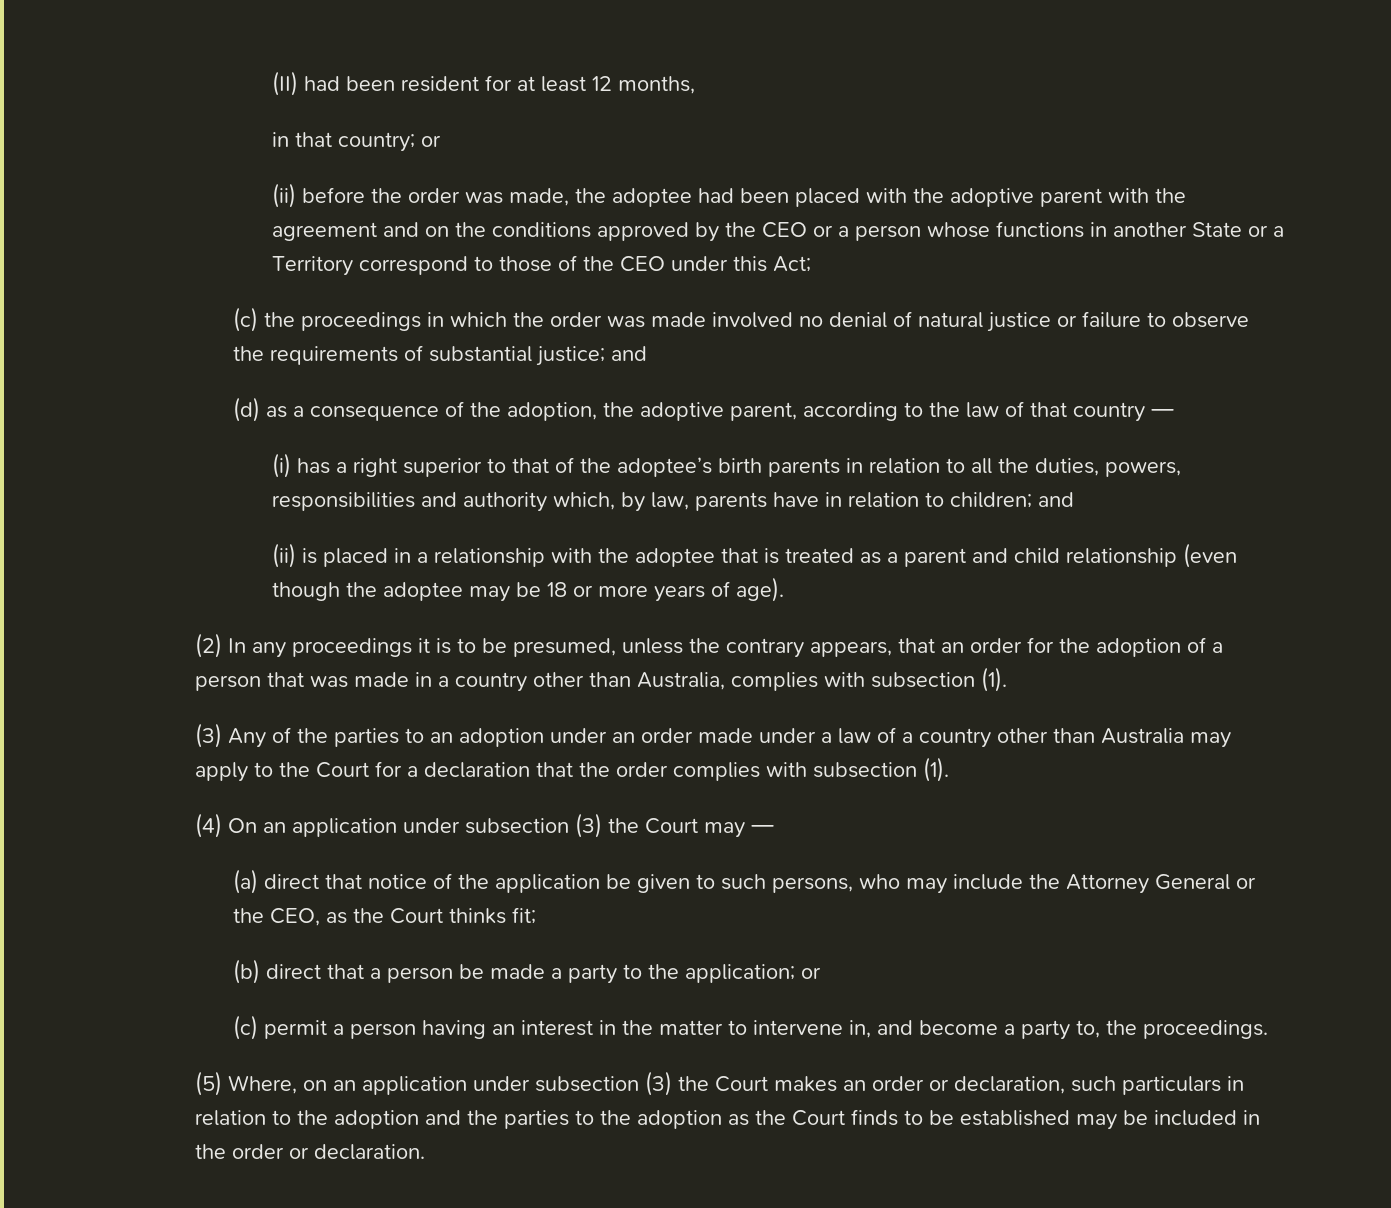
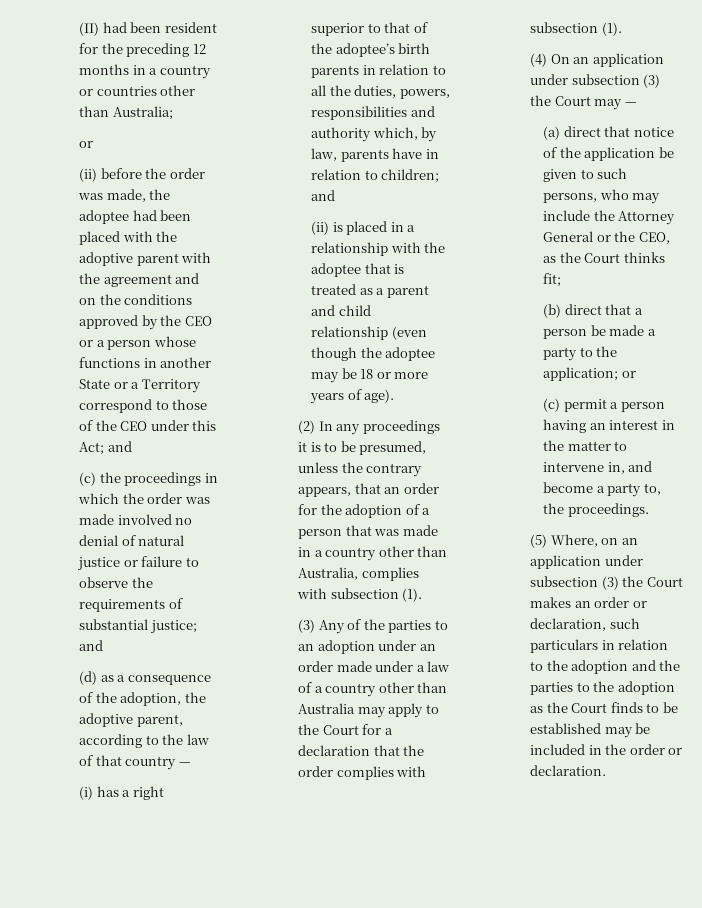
[516,76,695,94] [271,132,415,152] at least 12 months, // in that country; -> [101,43,206,57] [79,64,211,79] [79,85,196,96] [79,106,173,120] the preceding 12 months in a country or countries other than Australia; //
(811, 264) none -> [107,441,132,452] and

